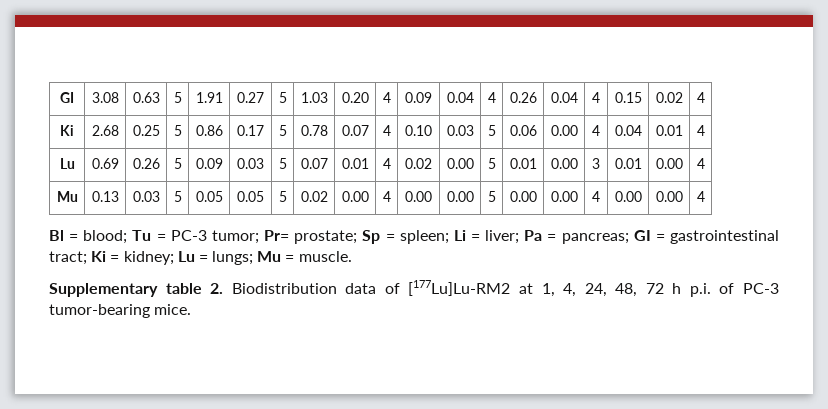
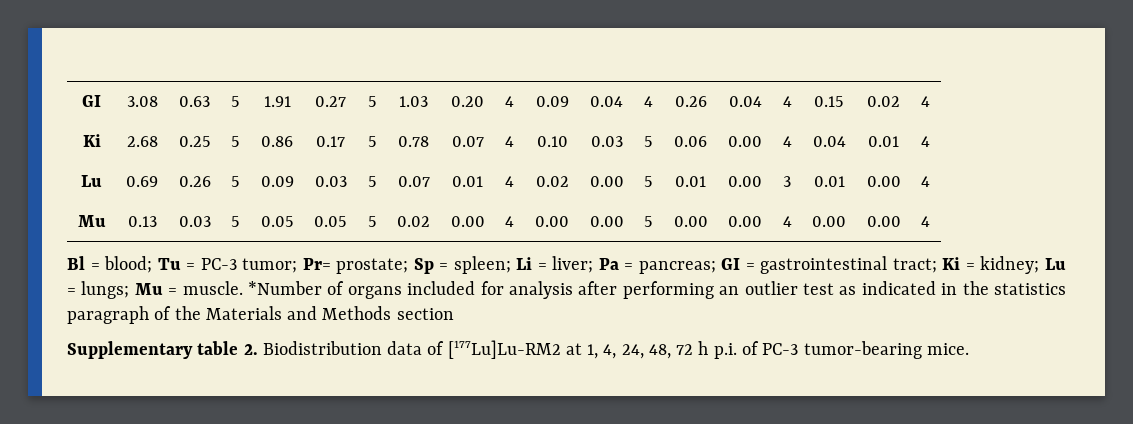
(352, 256) none -> [248,281,1066,299] [67,306,454,324] *Number of organs included for analysis after performing an outlier test as indicated in the statistics paragraph of the Materials and Methods section

